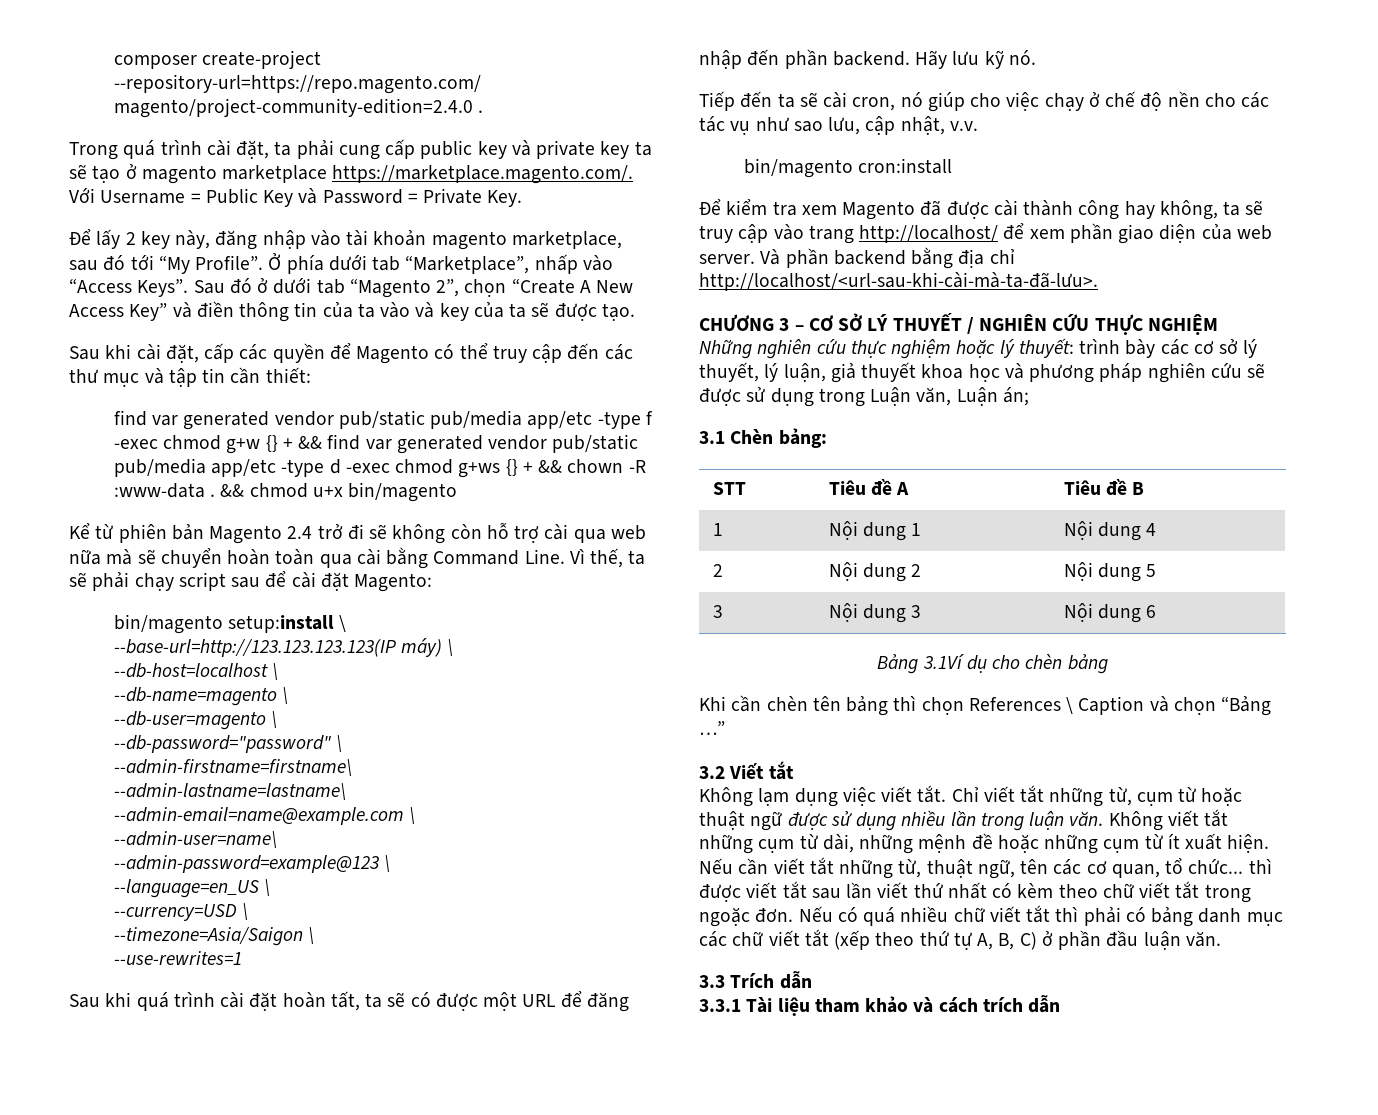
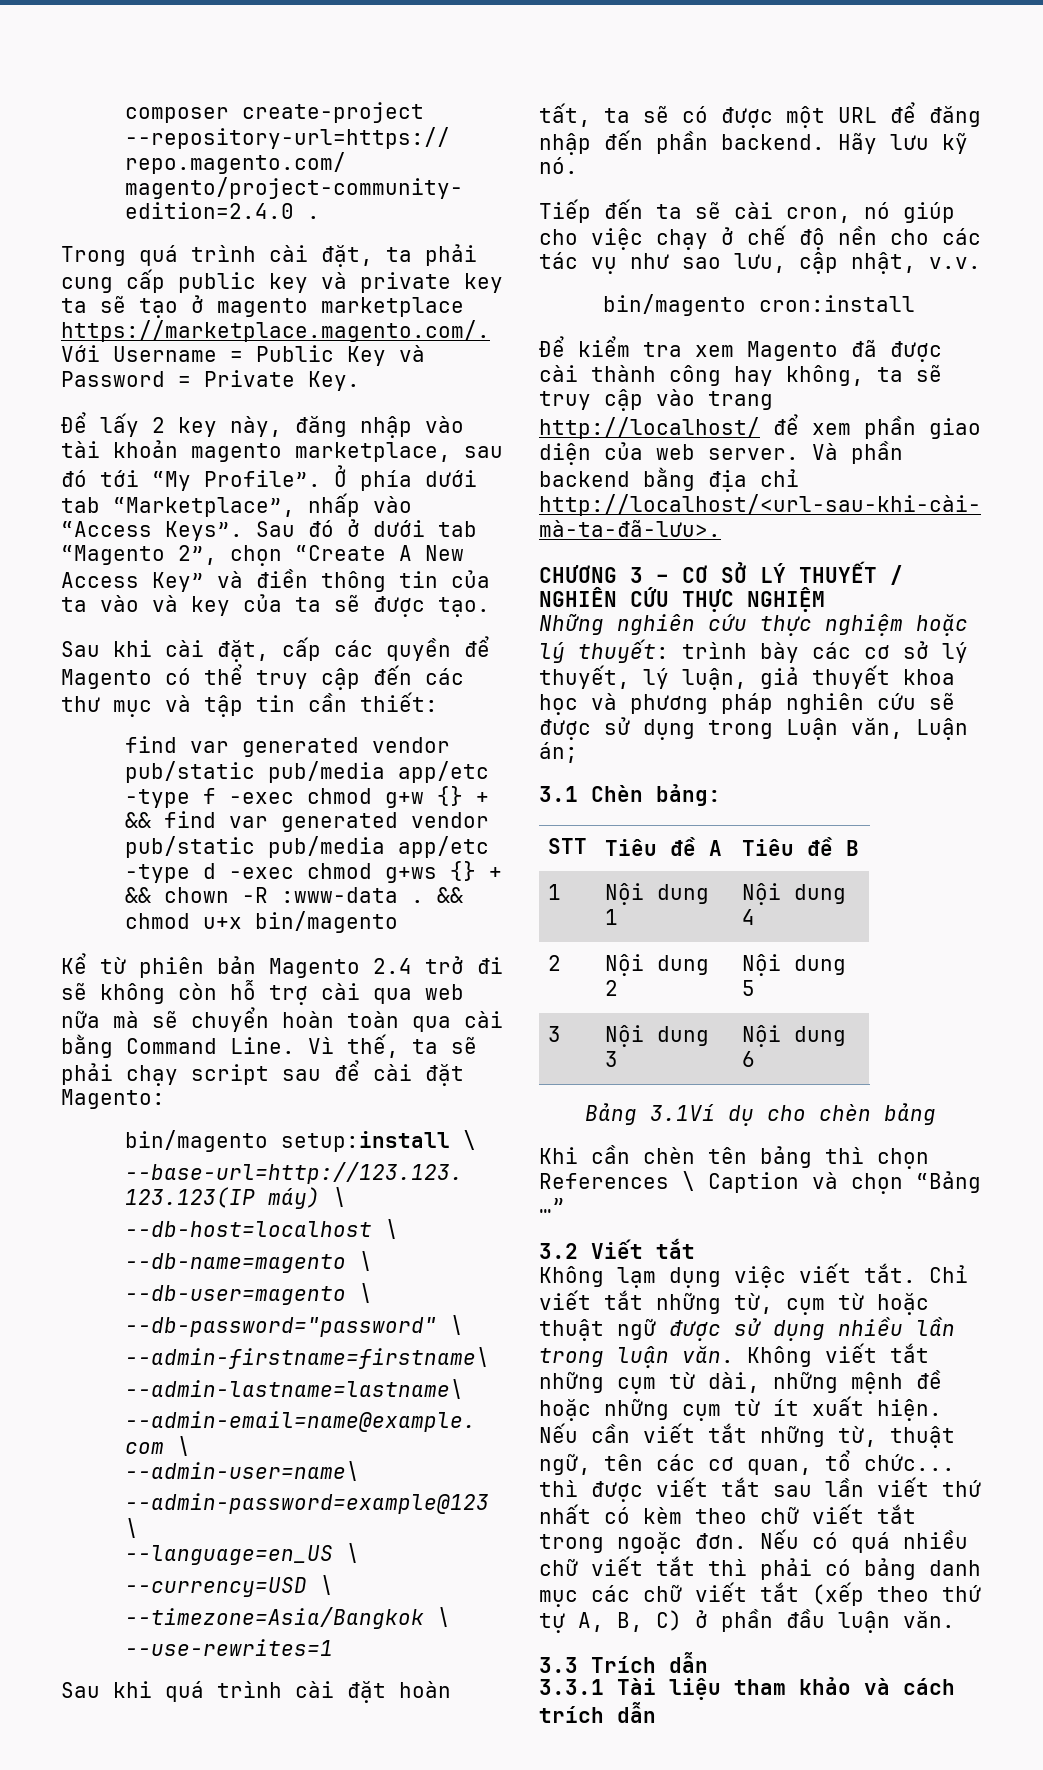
[113,927,303,946] --timezone=Asia/Saigon -> [125,1607,425,1629] --timezone=Asia/Bangkok

